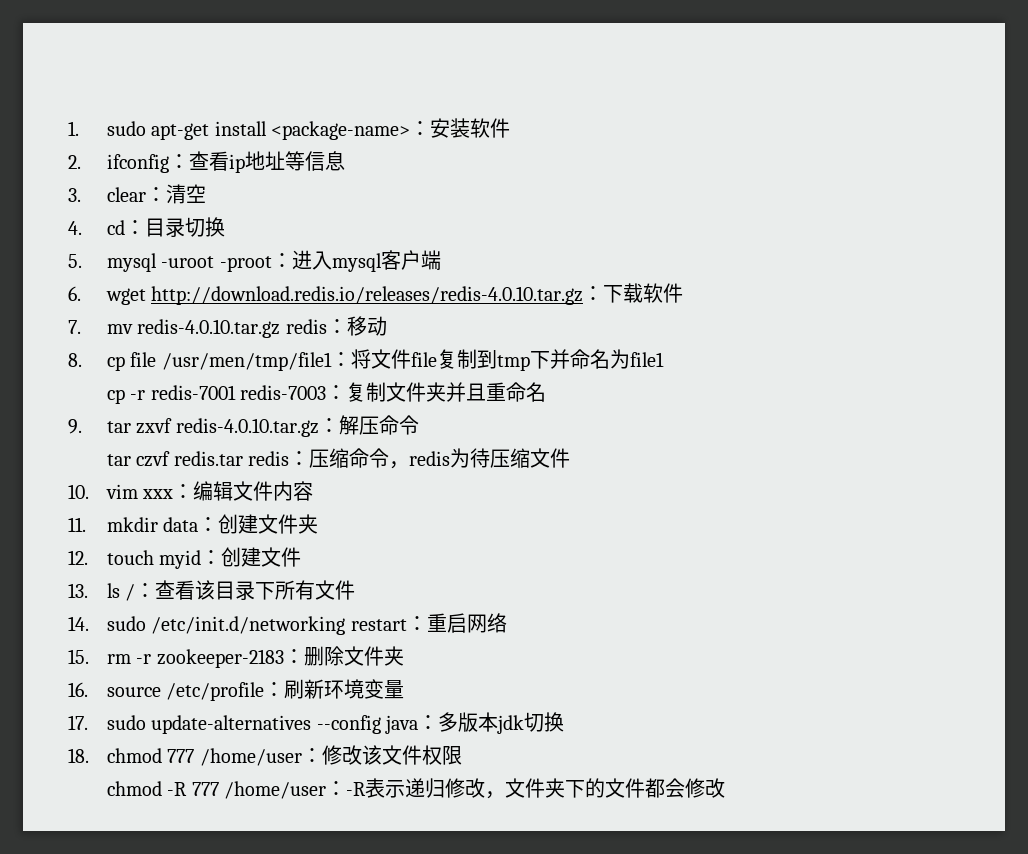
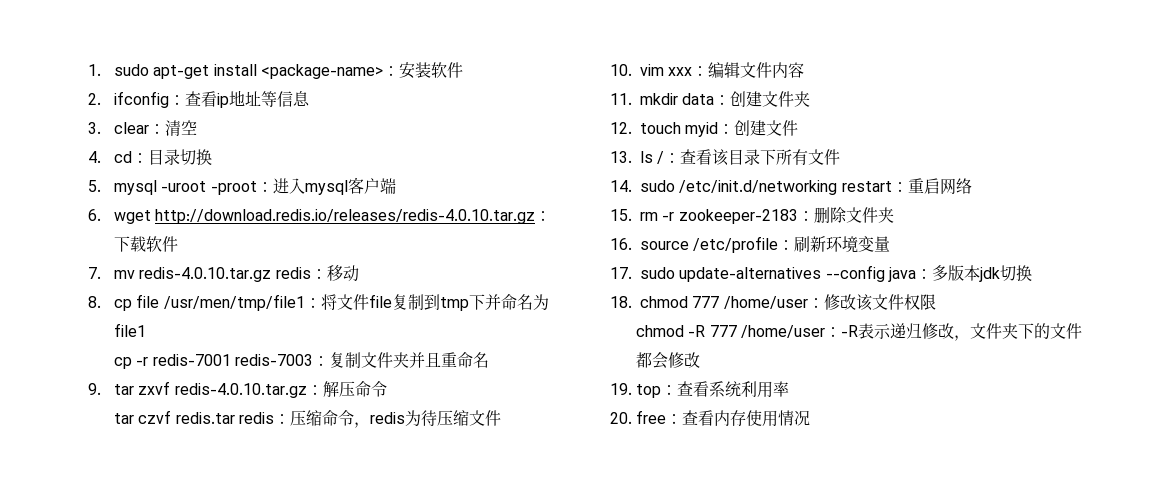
(726, 788) none -> [610,381,790,398] [610,410,811,427] // 19. top：查看系统利用率 // 20. free：查看内存使用情况

